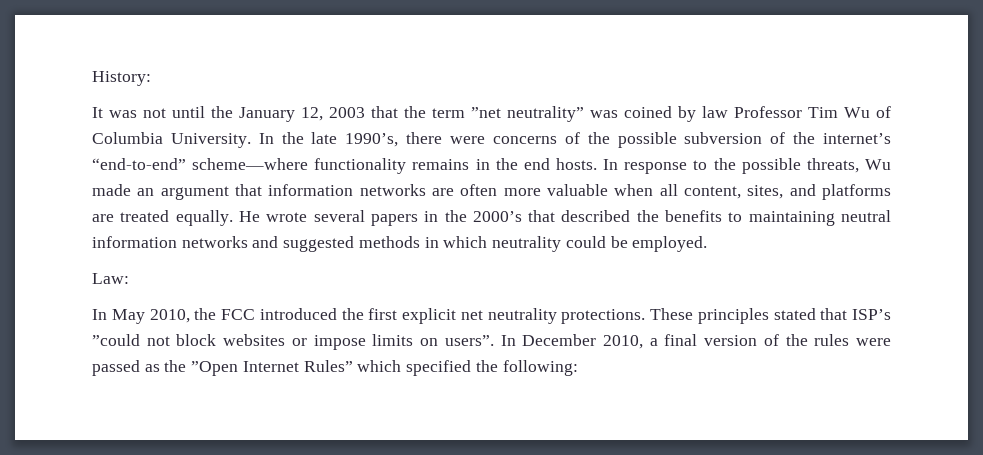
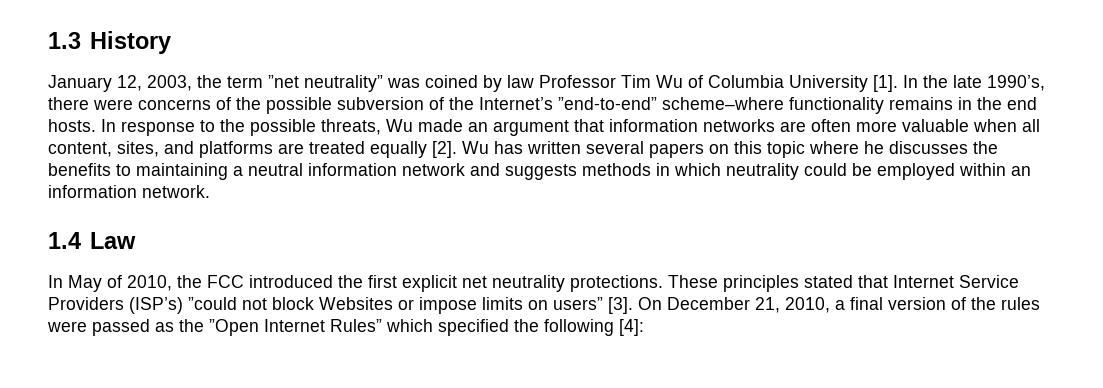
[92,71,151,86] [92,106,398,122] History: // It was not until the January 12, 2003 that -> [48,31,171,54] [48,75,192,92] 1.3 History // January 12, 2003,
[170,133,251,148] University. -> [789,75,898,92] University [1].
[823,133,892,144] [92,158,309,170] internet’s “end-to-end” scheme—where -> [479,97,784,110] Internet’s ”end-to-end” scheme–where
[175,210,631,226] equally. He wrote several papers in the 2000’s that described -> [370,141,968,158] equally [2]. Wu has written several papers on this topic where he discusses
(835, 218) none -> [233,166,243,176] a
[181,236,355,252] networks and suggested -> [402,163,577,180] network and suggests
[632,236,708,252] [92,273,129,284] employed. // Law: -> [877,163,1031,180] [48,185,210,198] [48,232,136,249] employed within an information network. // 1.4 Law
(145, 316) none -> [107,275,122,288] of
[852,309,891,320] ISP’s -> [893,275,1019,288] [48,297,183,314] Internet Service Providers (ISP’s)
[223,334,286,346] websites -> [319,297,393,310] Websites
[444,334,597,346] users”. In December -> [553,297,780,314] users” [3]. On December 21,
[502,360,578,376] following: -> [544,319,644,336] following [4]:

